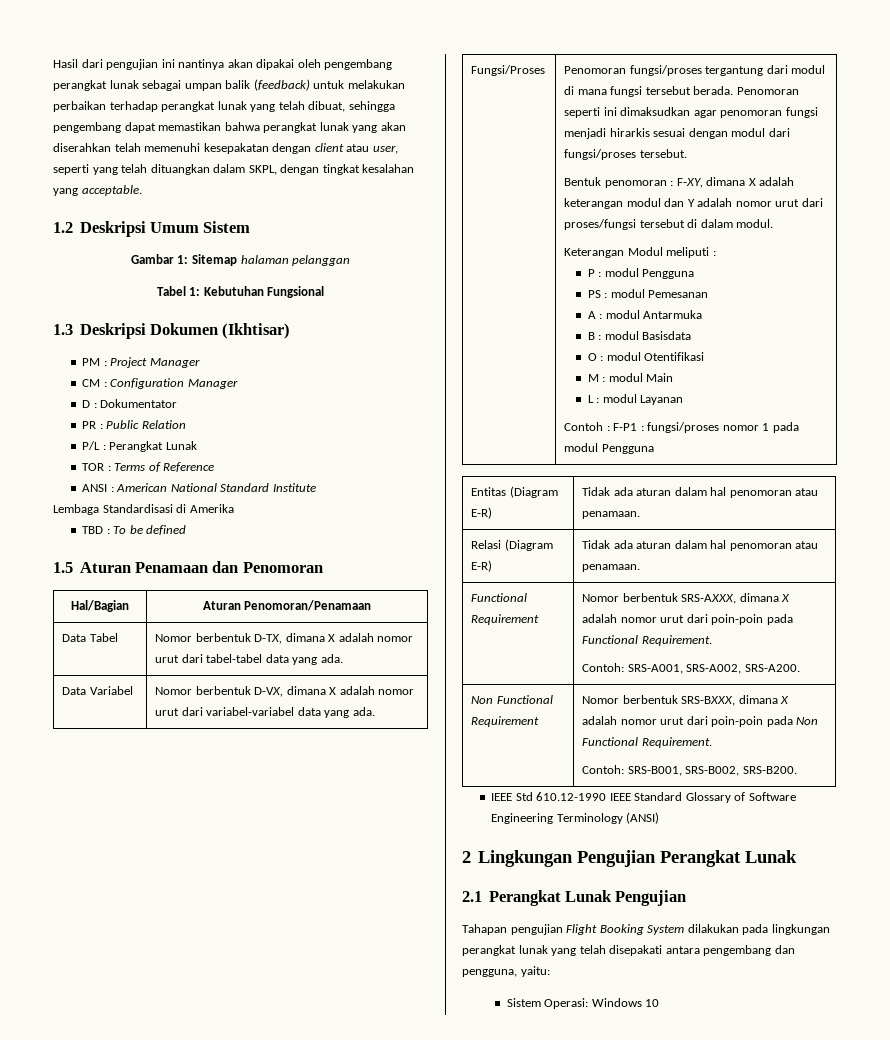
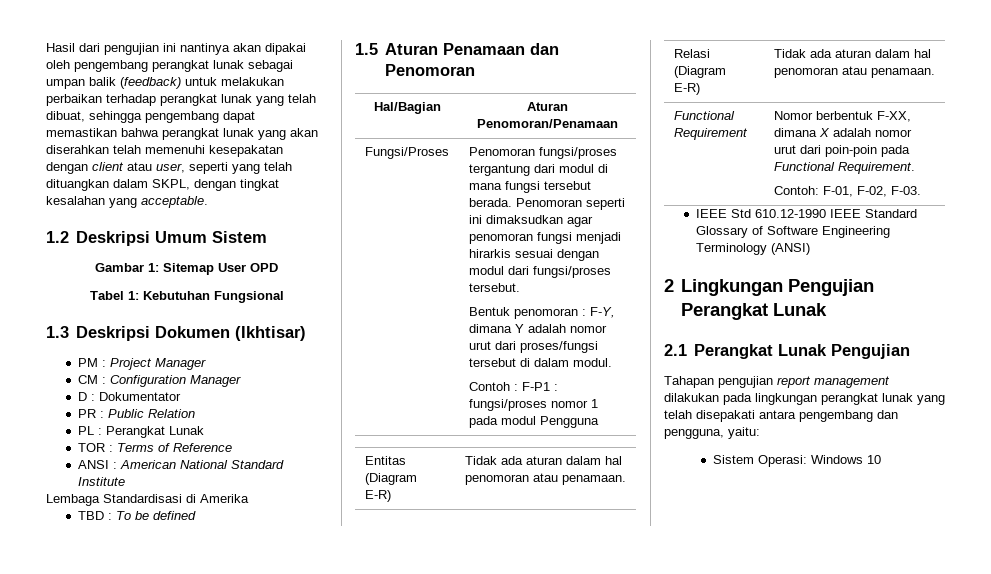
[240,255,351,266] halaman pelanggan -> [218,263,278,272] User OPD
[82,441,101,450] P/L -> [77,426,94,435] PL
[62,633,118,642] [155,633,414,644] [155,654,343,665] [62,686,133,695] [155,686,415,697] [155,707,375,718] // Data Tabel | Nomor berbentuk D-TX, dimana X adalah nomor urut dari tabel-tabel data yang ada. // Data Variabel | Nomor berbentuk D-VX, dimana X adalah nomor urut dari variabel-variabel data yang ada. -> (618, 123) none
[676,177,795,188] [564,198,685,209] F-XY, dimana X adalah keterangan modul dan -> [589,307,615,318] [468,324,512,333] F-Y, dimana
[564,247,716,258] [587,268,695,279] [587,289,709,298] [587,310,703,319] [587,331,692,340] [587,352,705,361] [587,373,674,382] [587,394,684,405] // Keterangan Modul meliputi : // P : modul Pengguna // PS : modul Pemesanan // A : modul Antarmuka // B : modul Basisdata // O : modul Otentifikasi // M : modul Main // L : modul Layanan -> (612, 362) none
[681,594,737,604] SRS-AXXX, -> [876,111,911,122] F-XX,
[627,664,800,674] [471,695,553,704] [471,716,540,727] [582,695,790,706] [582,716,819,727] [582,737,712,748] [582,765,797,776] SRS-A001, SRS-A002, SRS-A200. // Non Functional Requirement | Nomor berbentuk SRS-BXXX, dimana X adalah nomor urut dari poin-poin pada Non Functional Requirement. // Contoh: SRS-B001, SRS-B002, SRS-B200. -> [822,186,921,197] F-01, F-02, F-03.
[566,924,685,935] Flight Booking System -> [777,376,890,388] report management

